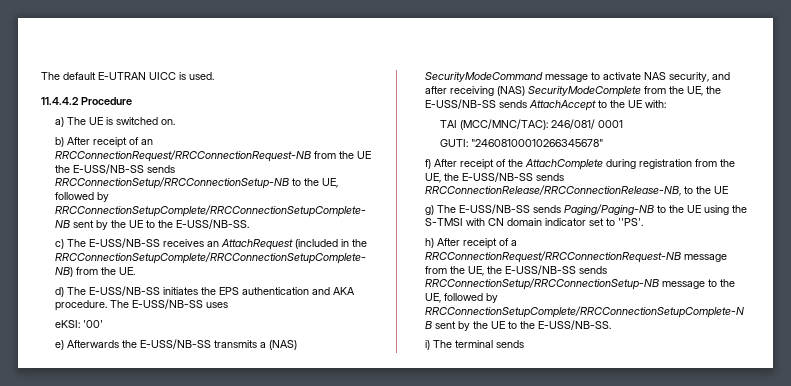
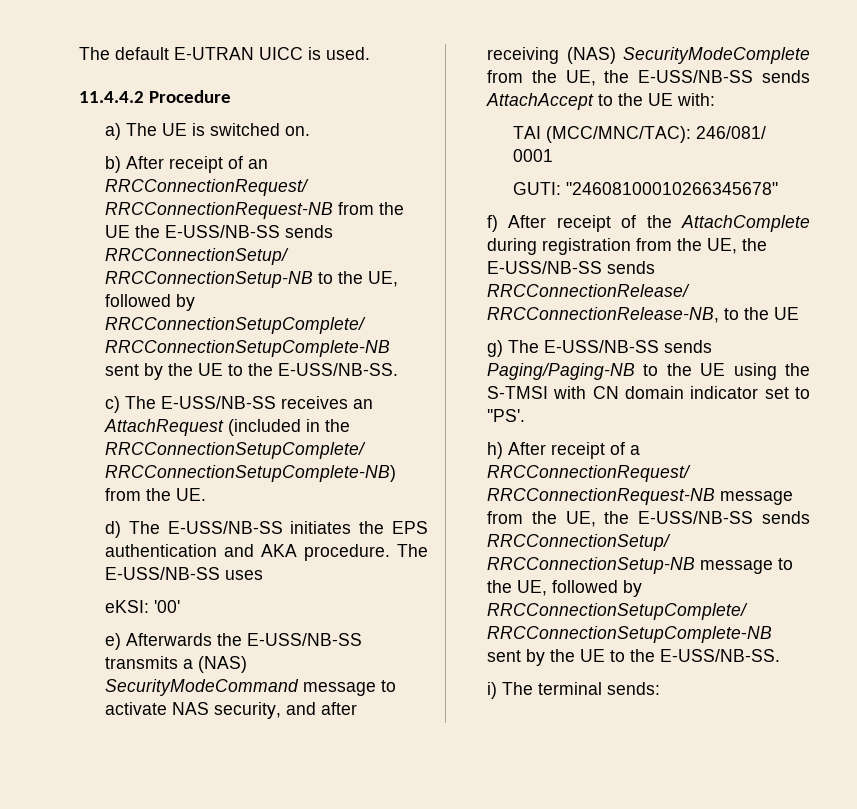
[496,340,525,348] sends -> [607,682,661,695] sends:

